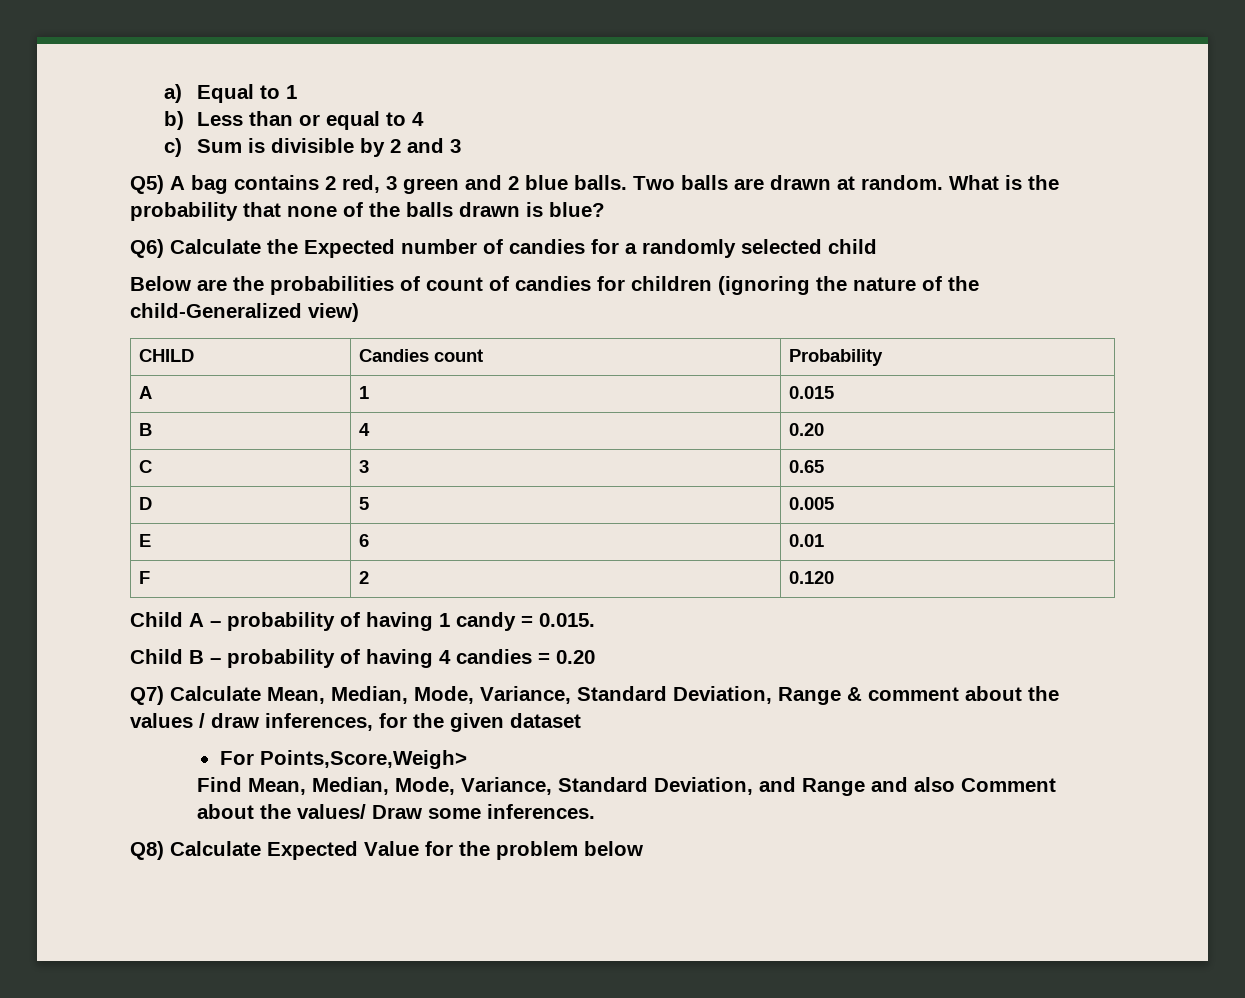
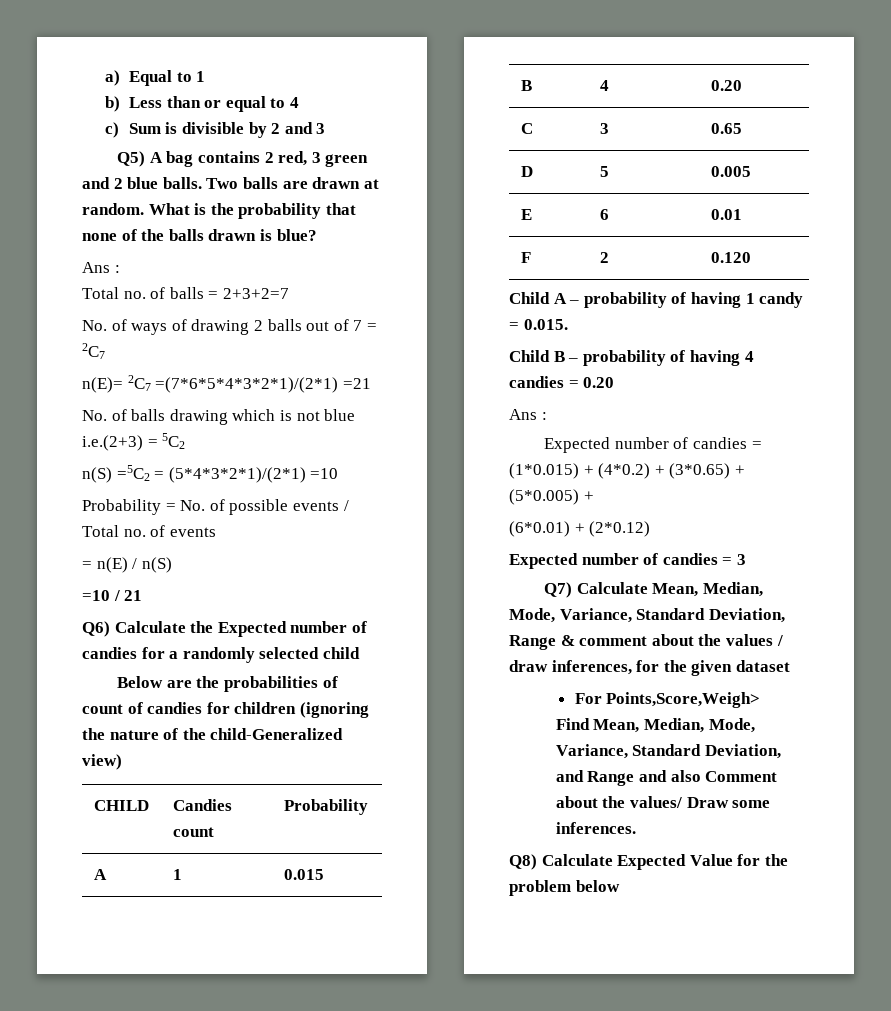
(605, 209) none -> [82,262,120,273] [82,287,289,299] [82,319,377,335] [82,343,105,359] [82,375,371,393] [82,409,356,425] [82,433,186,451] [82,465,339,483] [82,499,349,515] [82,525,216,537] [82,557,172,573] [82,590,143,601] // Ans : // Total no. of balls = 2+3+2=7 // No. of ways of drawing 2 balls out of 7 = 2C7 // n(E)= 2C7 =(7*6*5*4*3*2*1)/(2*1) =21 // No. of balls drawing which is not blue i.e.(2+3) = 5C2 // n(S) =5C2 = (5*4*3*2*1)/(2*1) =10 // Probability = No. of possible events / Total no. of events // = n(E) / n(S) // =10 / 21
(595, 657) none -> [509,409,547,420] [544,437,762,453] [509,463,745,479] [509,489,594,505] [509,521,651,537] [509,553,746,569] // Ans : // Expected number of candies = (1*0.015) + (4*0.2) + (3*0.65) + (5*0.005) + // (6*0.01) + (2*0.12) // Expected number of candies = 3

